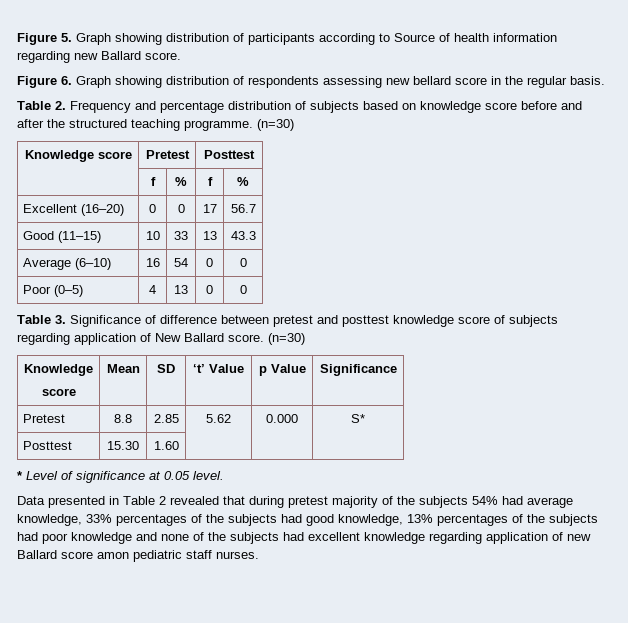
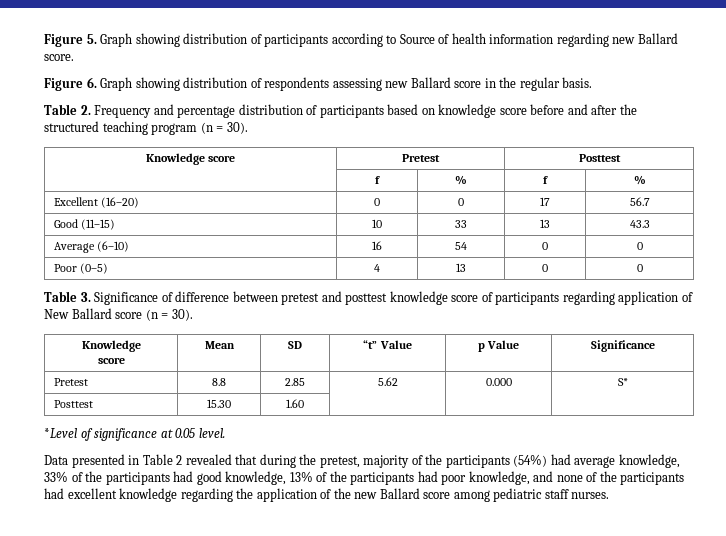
[413,76,451,85] bellard -> [410,77,451,88] Ballard
[310,101,359,113] subjects -> [319,105,384,118] participants
[184,119,294,131] programme. (n=30) -> [151,122,248,135] program (n = 30).
[509,315,558,327] subjects -> [495,292,560,305] participants
[228,333,305,345] score. (n=30) -> [115,309,193,321] score (n = 30).
[193,364,205,373] ‘t’ -> [363,340,378,349] “t”
[17,471,58,480] * Level -> [44,428,77,438] *Level
[288,496,328,508] pretest -> [299,454,360,468] the pretest,
[419,496,498,508] subjects 54% -> [445,454,548,468] participants (54%)
[116,514,277,526] percentages of the subjects -> [71,471,170,485] of the participants
[437,514,598,526] percentages of the subjects -> [316,471,415,485] of the participants
[71,532,132,544] knowledge -> [468,471,530,485] knowledge,
[230,532,279,544] subjects -> [620,472,685,485] participants
[486,532,591,544] [17,550,129,559] application of new Ballard score amon -> [236,488,490,502] the application of the new Ballard score among

